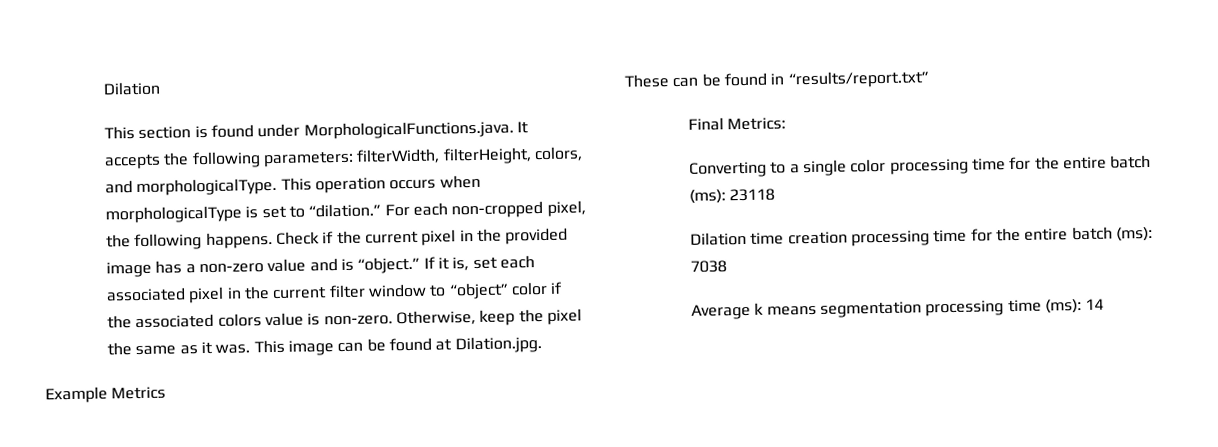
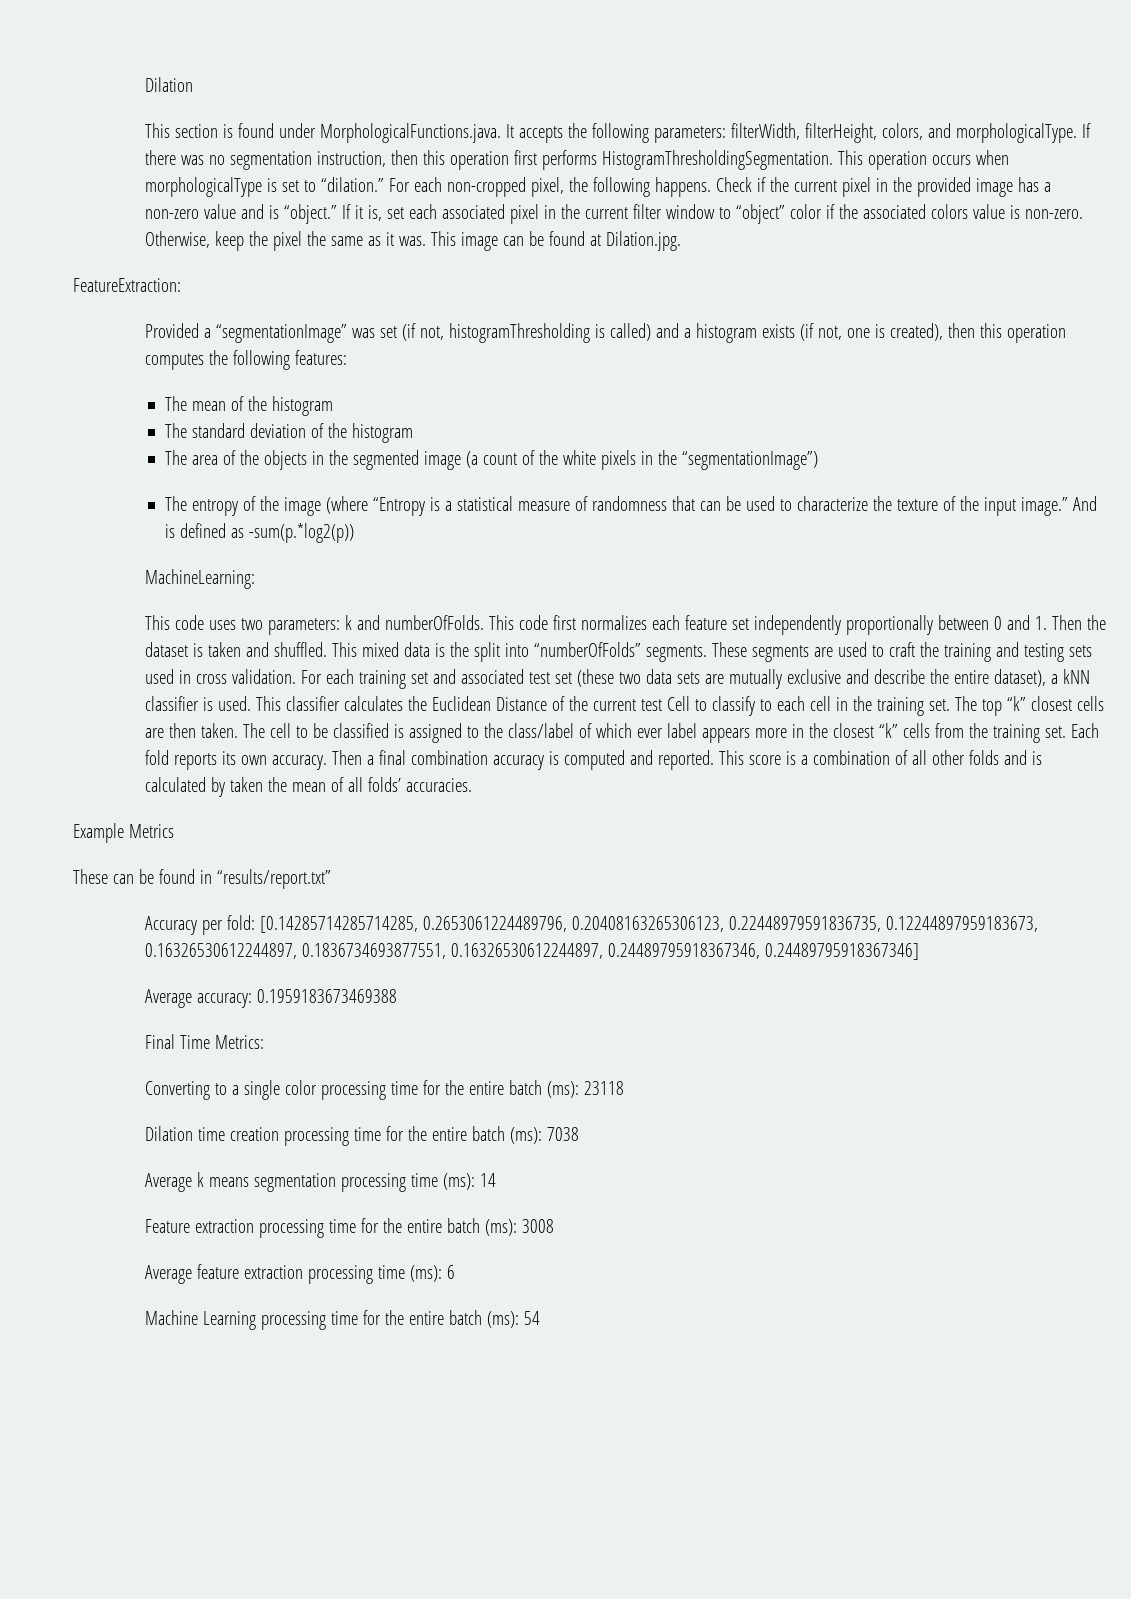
(278, 187) none -> [1081,123,1091,138] [144,150,833,170] If there was no segmentation instruction, then this operation first performs HistogramThresholdingSegmentation.
(542, 345) none -> [73,278,181,292] [144,323,1066,343] [144,350,347,370] [165,396,333,416] [165,423,413,443] [165,450,818,470] [165,496,1097,516] [165,523,354,543] [144,569,255,589] [144,615,1106,635] [144,642,1092,662] [144,669,1090,689] [144,696,1104,716] [144,723,1099,743] [144,750,1042,770] [144,777,472,797] // FeatureExtraction: // Provided a “segmentationImage” was set (if not, histogramThresholding is called) and a histogram exists (if not, one is created), then this operation computes the following features: // The mean of the histogram // The standard deviation of the histogram // The area of the objects in the segmented image (a count of the white pixels in the “segmentationImage”) // The entropy of the image (where “Entropy is a statistical measure of randomness that can be used to characterize the texture of the input image.” And is defined as -sum(p.*log2(p)) // MachineLearning: // This code uses two parameters: k and numberOfFolds. This code first normalizes each feature set independently proportionally between 0 and 1. Then the dataset is taken and shuffled. This mixed data is the split into “numberOfFolds” segments. These segments are used to craft the training and testing sets used in cross validation. For each training set and associated test set (these two data sets are mutually exclusive and describe the entire dataset), a kNN classifier is used. This classifier calculates the Euclidean Distance of the current test Cell to classify to each cell in the training set. The top “k” closest cells are then taken. The cell to be classified is assigned to the class/label of which ever label appears more in the closest “k” cells from the training set. Each fold reports its own accuracy. Then a final combination accuracy is computed and reported. This score is a combination of all other folds and is calculated by taken the mean of all folds’ accuracies.
(929, 79) none -> [144,915,1038,935] [144,943,919,960] [144,989,397,1008] // Accuracy per fold: [0.14285714285714285, 0.2653061224489796, 0.20408163265306123, 0.22448979591836735, 0.12244897959183673, 0.16326530612244897, 0.1836734693877551, 0.16326530612244897, 0.24489795918367346, 0.24489795918367346] // Average accuracy: 0.1959183673469388
(725, 124) none -> [179,1035,210,1049] Time
(1105, 304) none -> [144,1218,554,1238] [144,1264,455,1284] [144,1310,540,1330] // Feature extraction processing time for the entire batch (ms): 3008 // Average feature extraction processing time (ms): 6 // Machine Learning processing time for the entire batch (ms): 54

